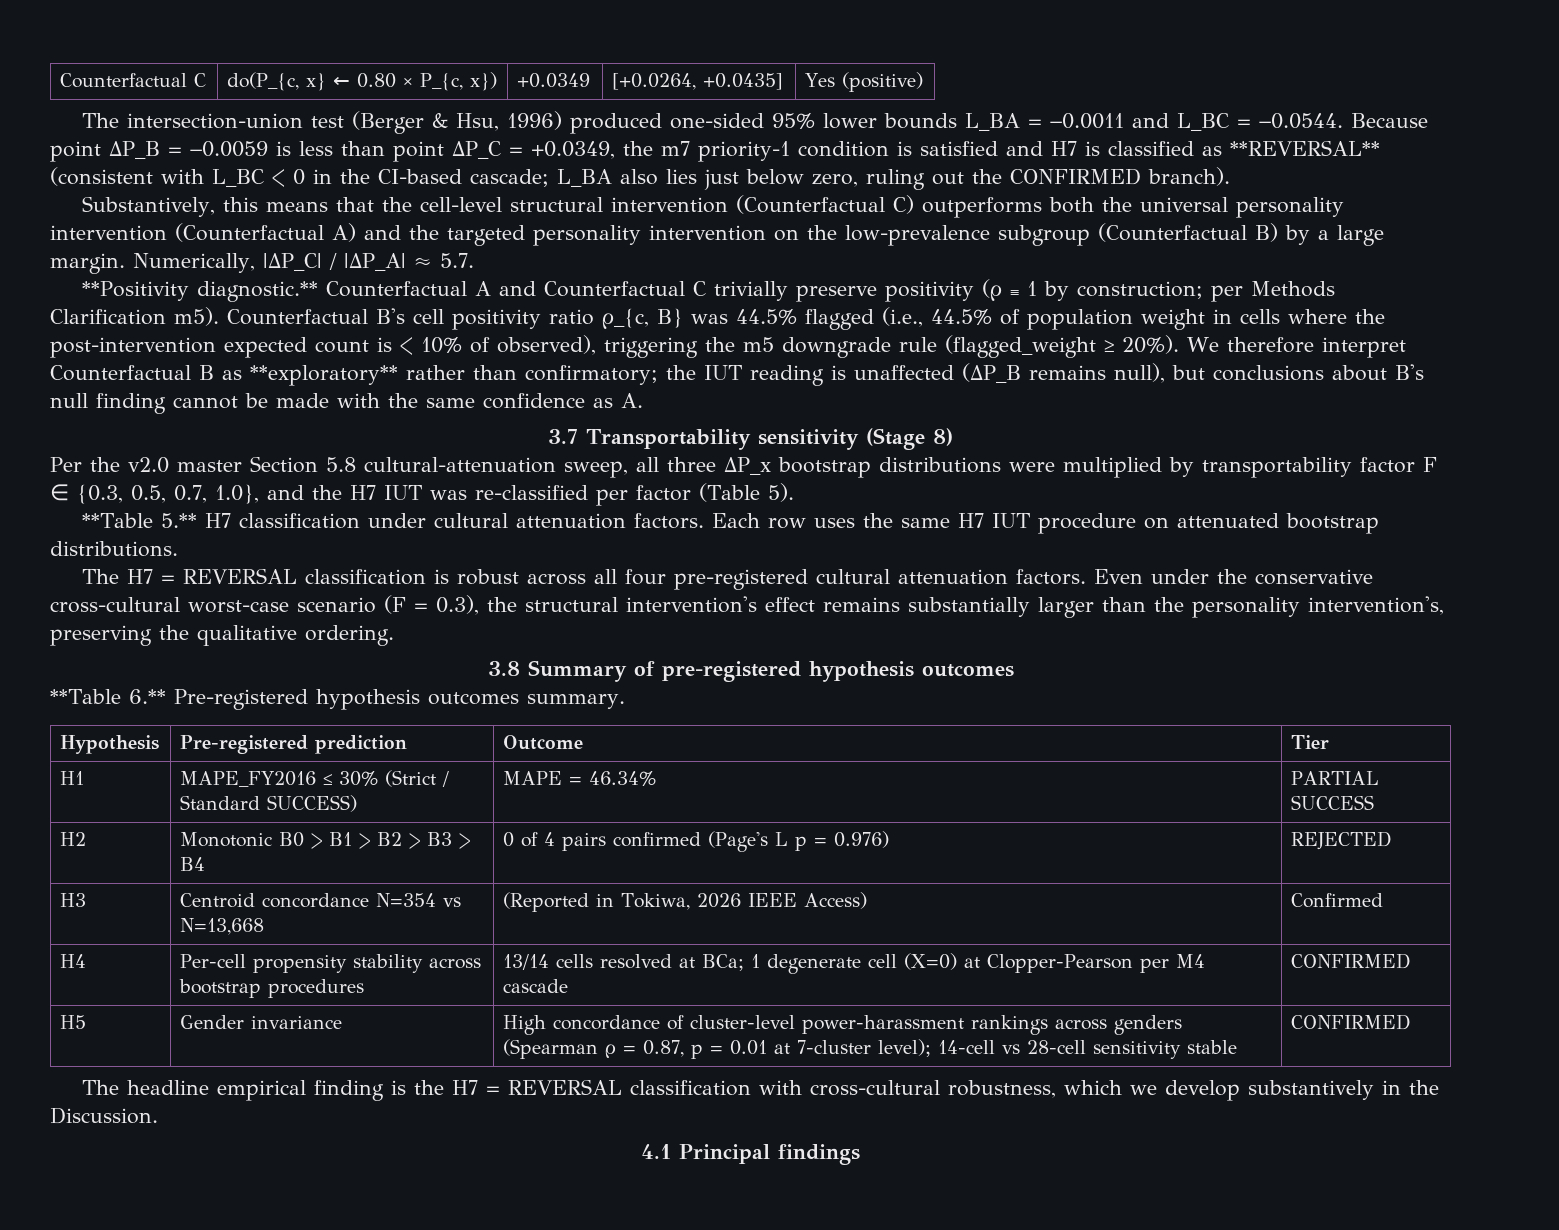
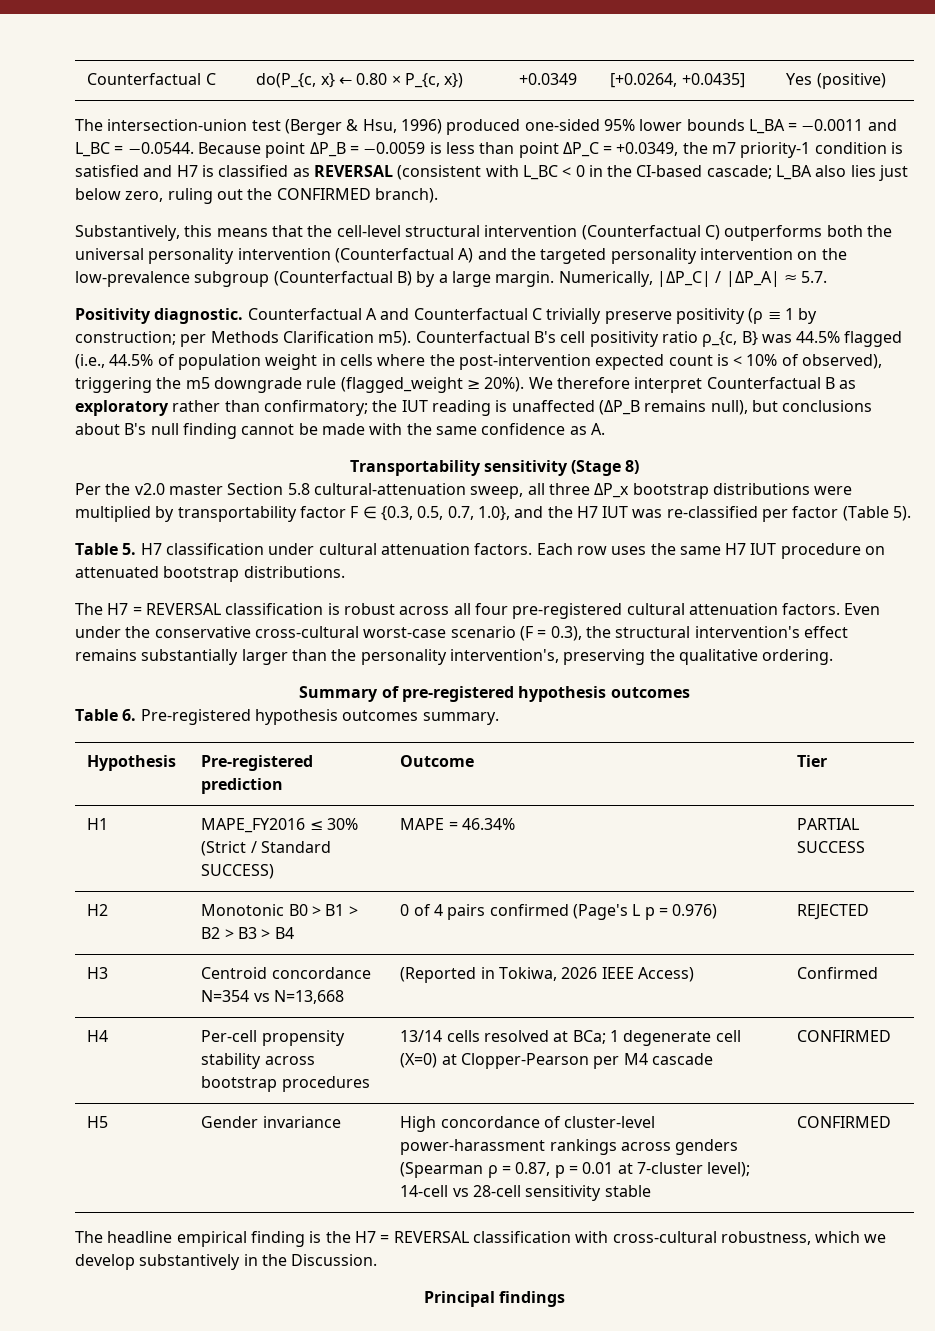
[1230,140,1380,156] **REVERSAL** -> [313,165,393,177] REVERSAL
[82,281,319,302] **Positivity diagnostic.** -> [75,308,244,324] Positivity diagnostic.
[250,365,398,386] **exploratory** -> [75,400,169,416] exploratory
[548,429,579,444] 3.7 -> (605, 429) none
[82,513,198,528] **Table 5.** -> [75,543,137,555] Table 5.
[487,661,520,676] 3.8 -> (834, 657) none
[50,689,166,704] **Table 6.** -> [75,709,137,721] Table 6.
[641,1144,671,1159] 4.1 -> (378, 1260) none

